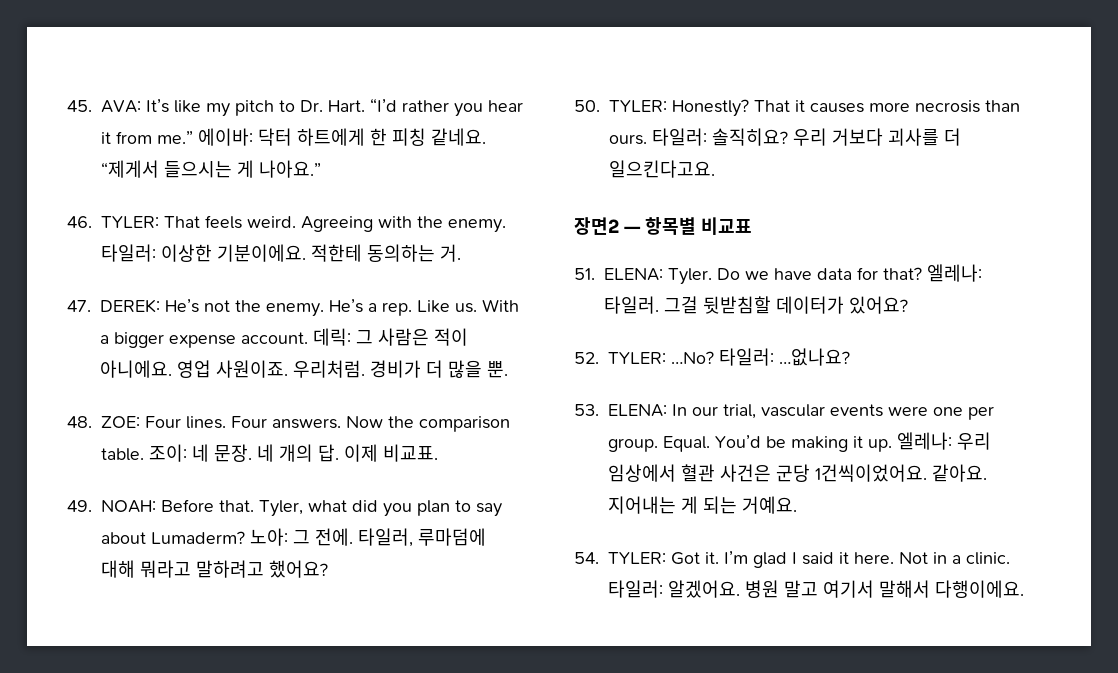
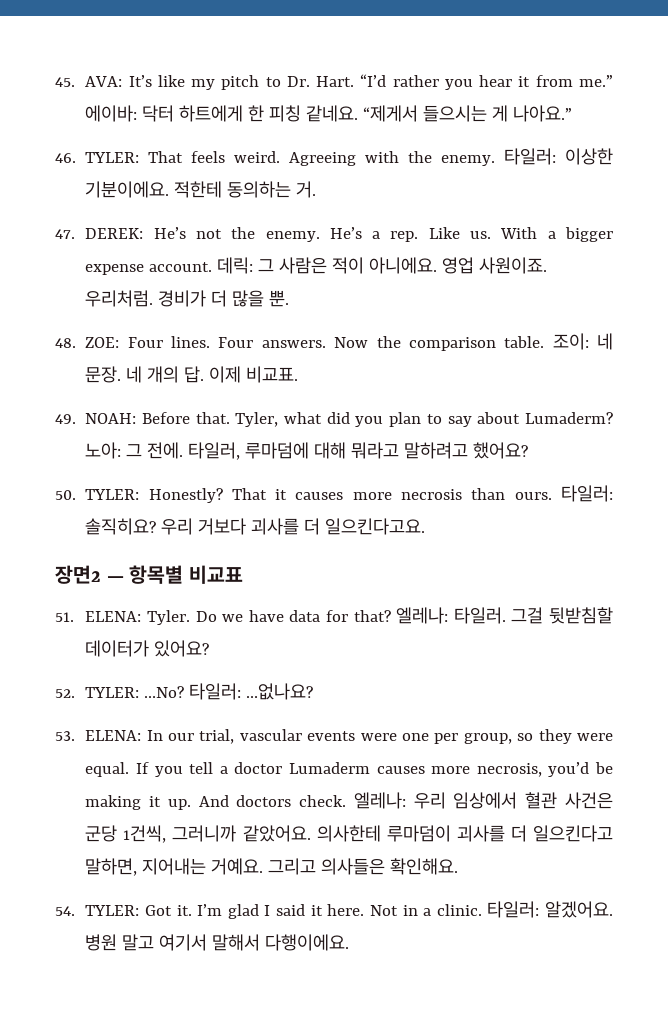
[608,435,761,452] group. Equal. You’d -> [463,729,613,744] [85,762,590,777] group, so they were equal. If you tell a doctor Lumaderm causes more necrosis, you’d
(892, 445) none -> [198,795,347,807] And doctors check.
[815,464,987,482] [608,496,797,514] 1건씩이었어요. 같아요. 지어내는 게 되는 거예요. -> [123,825,613,843] [85,858,459,876] 1건씩, 그러니까 같았어요. 의사한테 루마덤이 괴사를 더 일으킨다고 말하면, 지어내는 거예요. 그리고 의사들은 확인해요.

